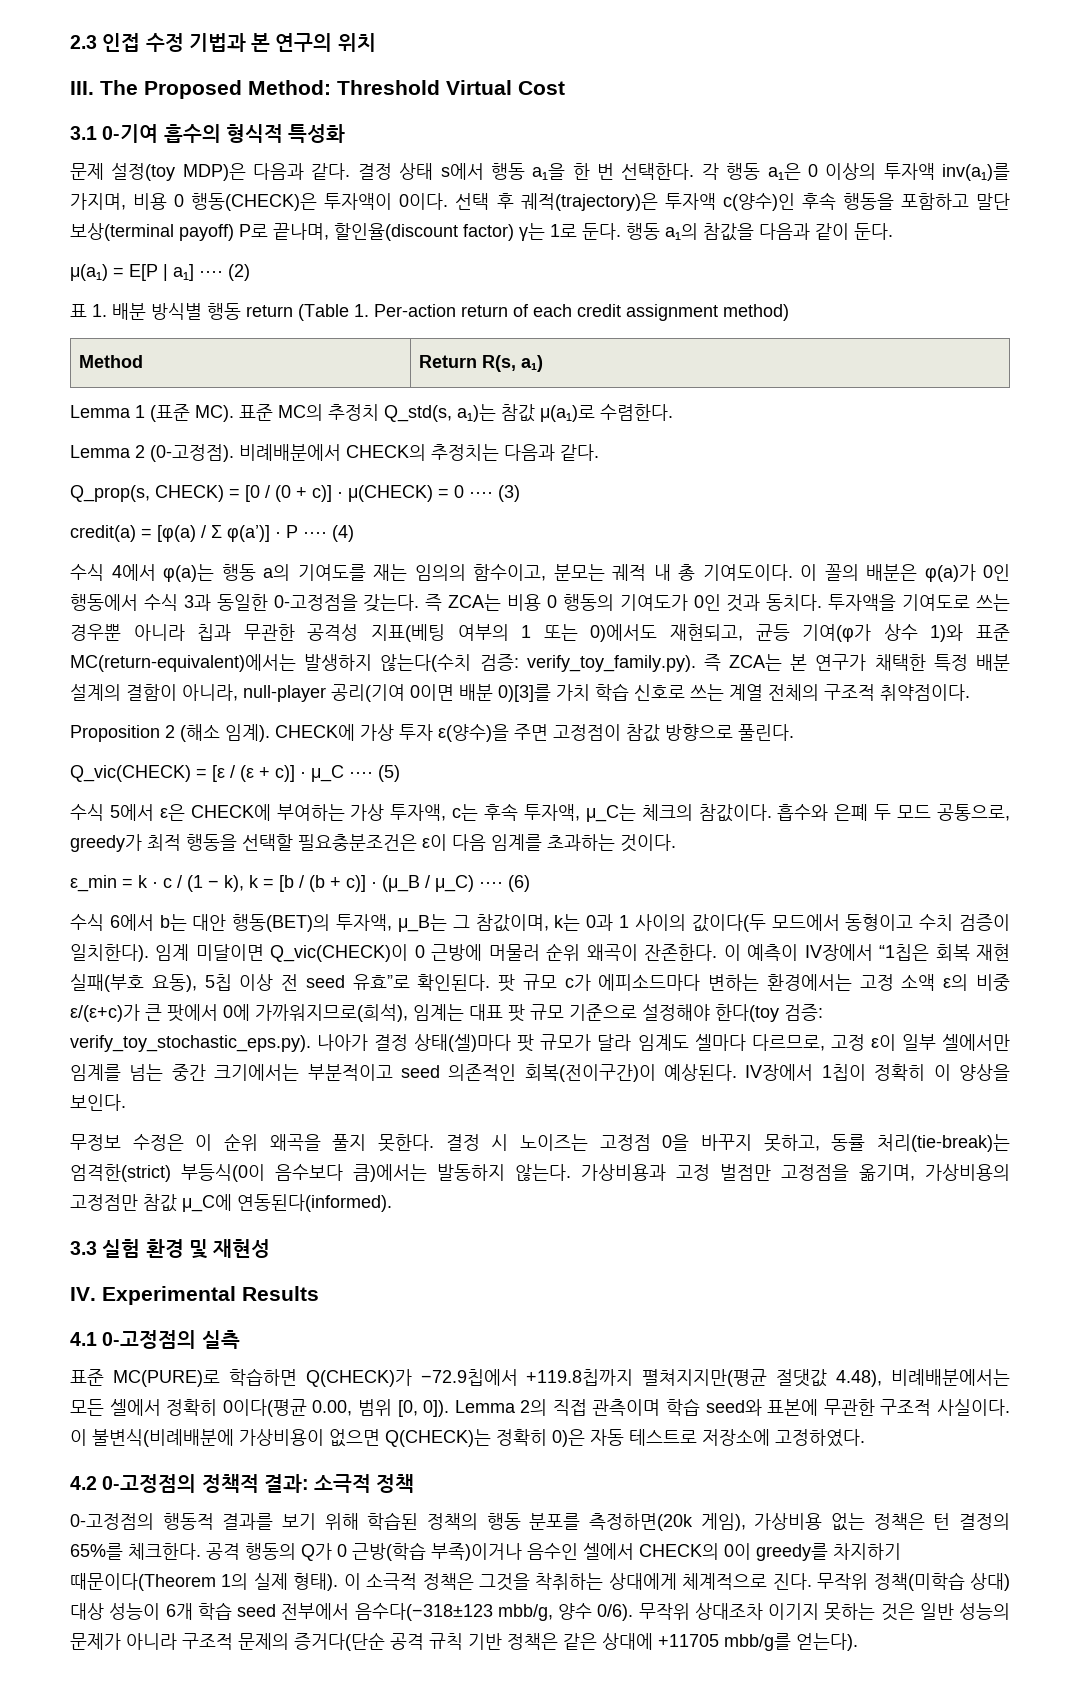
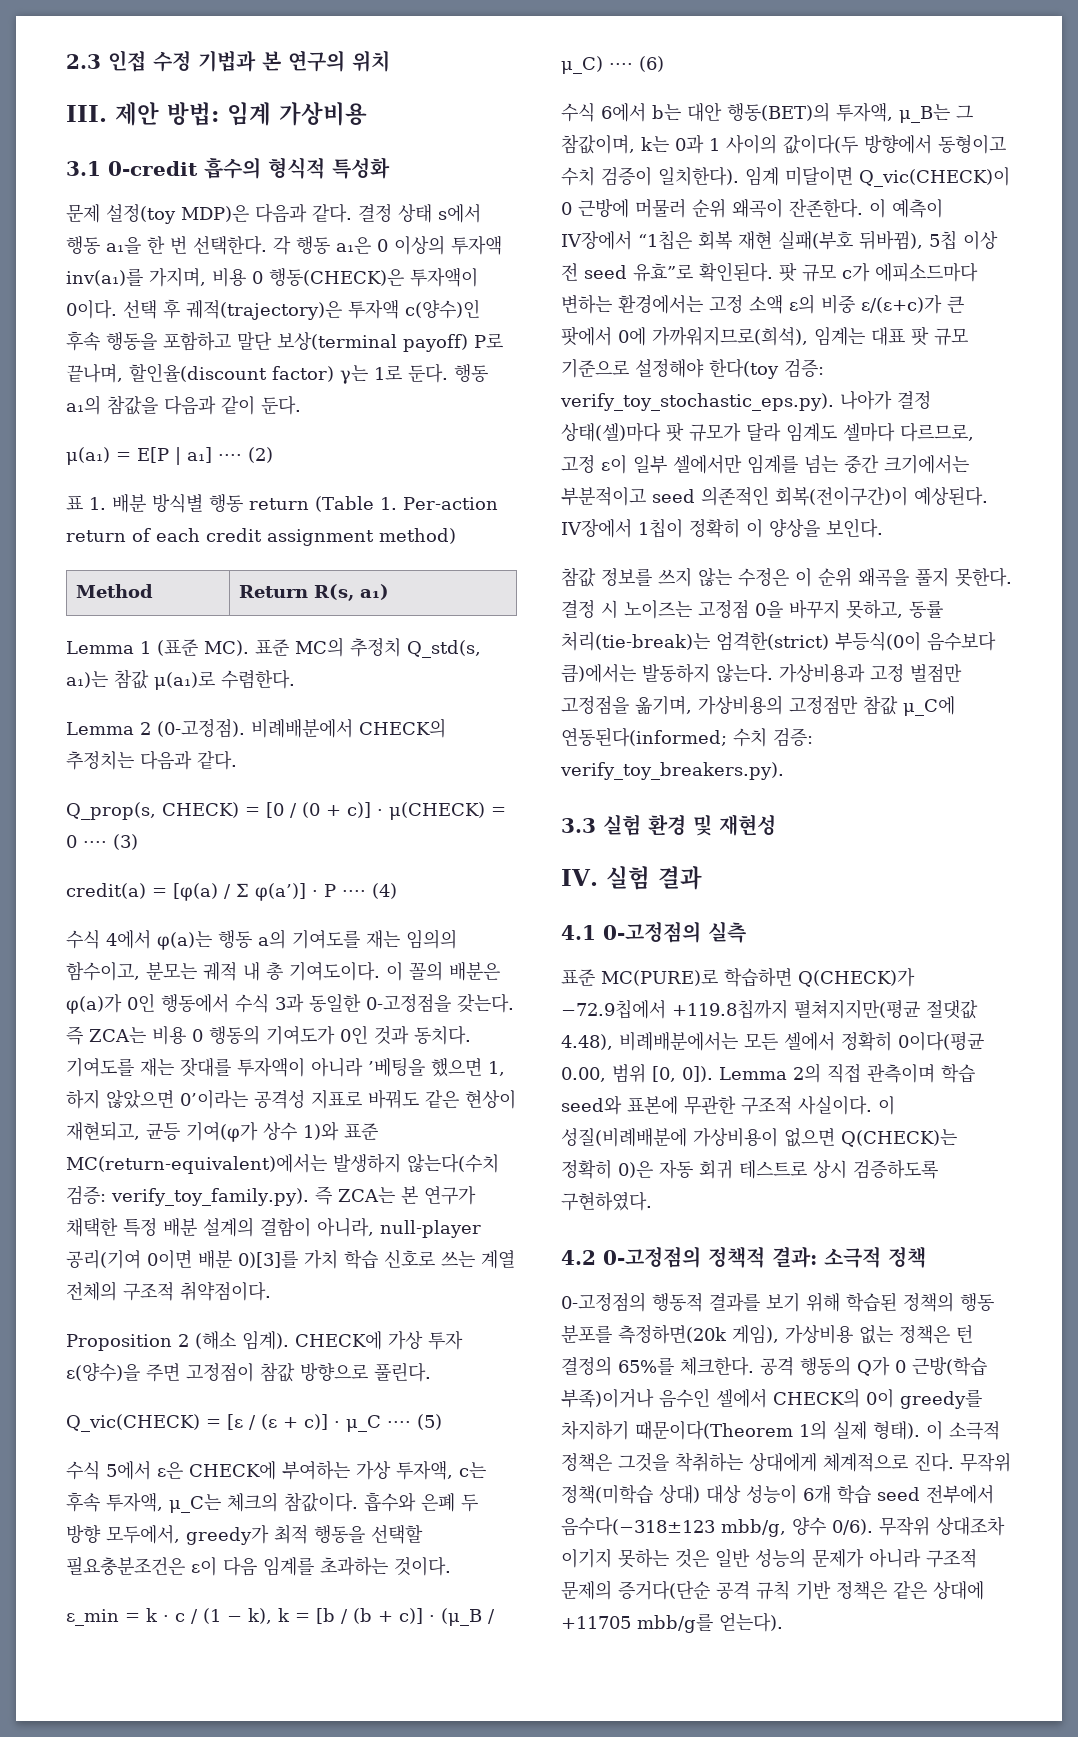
[100,80,565,99] The Proposed Method: Threshold Virtual Cost -> [115,102,367,126] 제안 방법: 임계 가상비용
[102,124,159,143] 0-기여 -> [108,161,198,176] 0-credit
[828,594,1010,611] [70,624,658,642] 투자액을 기여도로 쓰는 경우뿐 아니라 칩과 무관한 공격성 지표(베팅 여부의 1 또는 0)에서도 -> [66,1057,505,1077] [66,1089,516,1109] 기여도를 재는 잣대를 투자액이 아니라 ’베팅을 했으면 1, 하지 않았으면 0’이라는 공격성 지표로 바꿔도 같은 현상이
[897,804,1010,821] 모드 공통으로, -> [66,1524,180,1544] 방향 모두에서,
[771,914,840,931] 모드에서 -> [864,134,932,154] 방향에서
[151,974,197,992] 요동), -> [859,230,923,250] 뒤바뀜),
[70,1134,121,1151] 무정보 -> [561,567,732,587] 참값 정보를 쓰지 않는
[237,1194,392,1212] 연동된다(informed). -> [561,727,813,747] [560,762,784,780] 연동된다(informed; 수치 검증: verify_toy_breakers.py).
[102,1286,319,1305] Experimental Results -> [605,866,702,890] 실험 결과
[92,1429,234,1447] 불변식(비례배분에 -> [561,1128,687,1147] 성질(비례배분에
[629,1429,865,1447] 테스트로 저장소에 고정하였다. -> [699,1160,938,1179] [561,1191,652,1211] 회귀 테스트로 상시 검증하도록 구현하였다.

